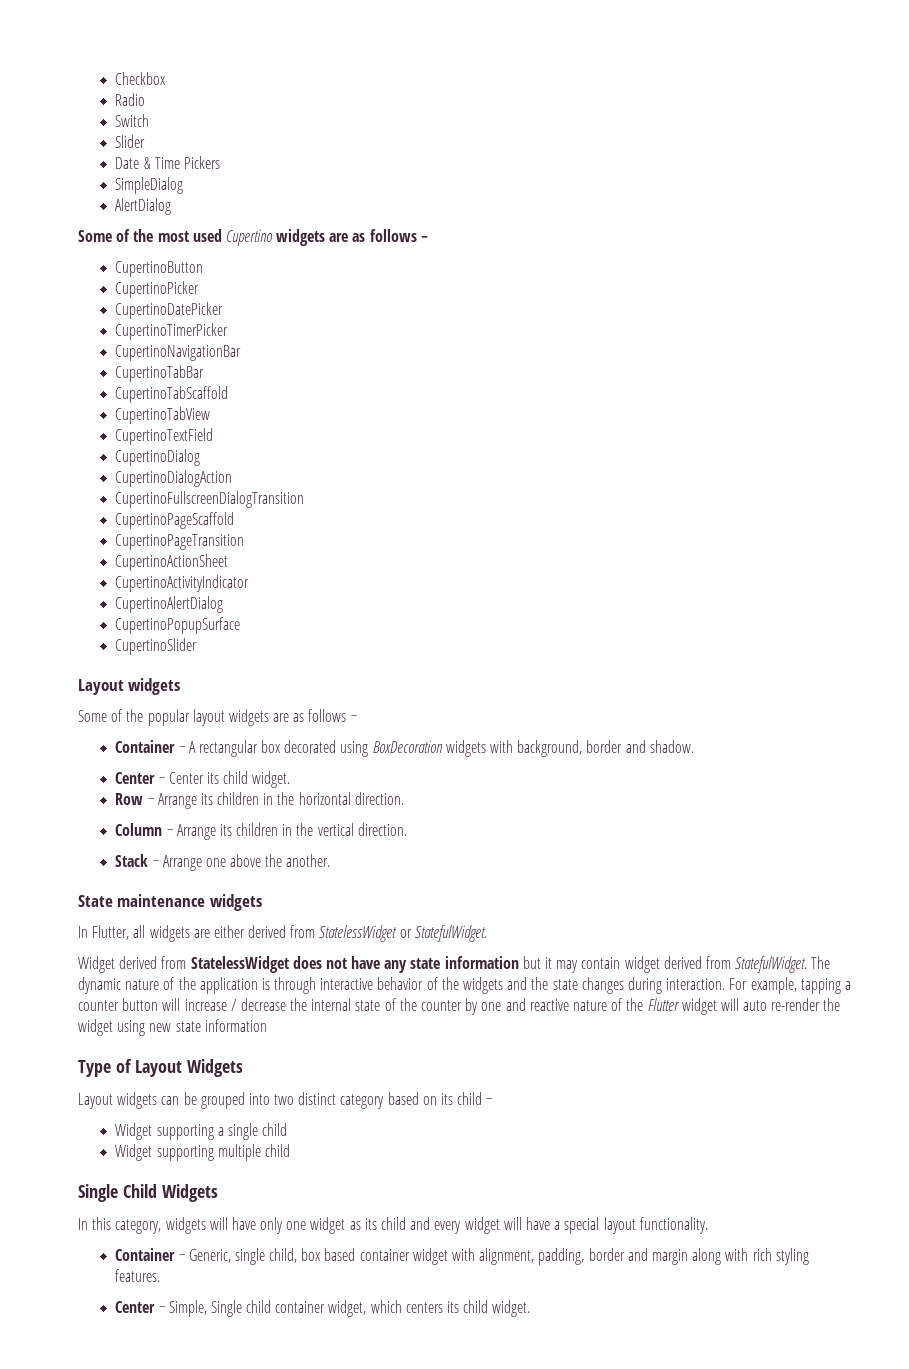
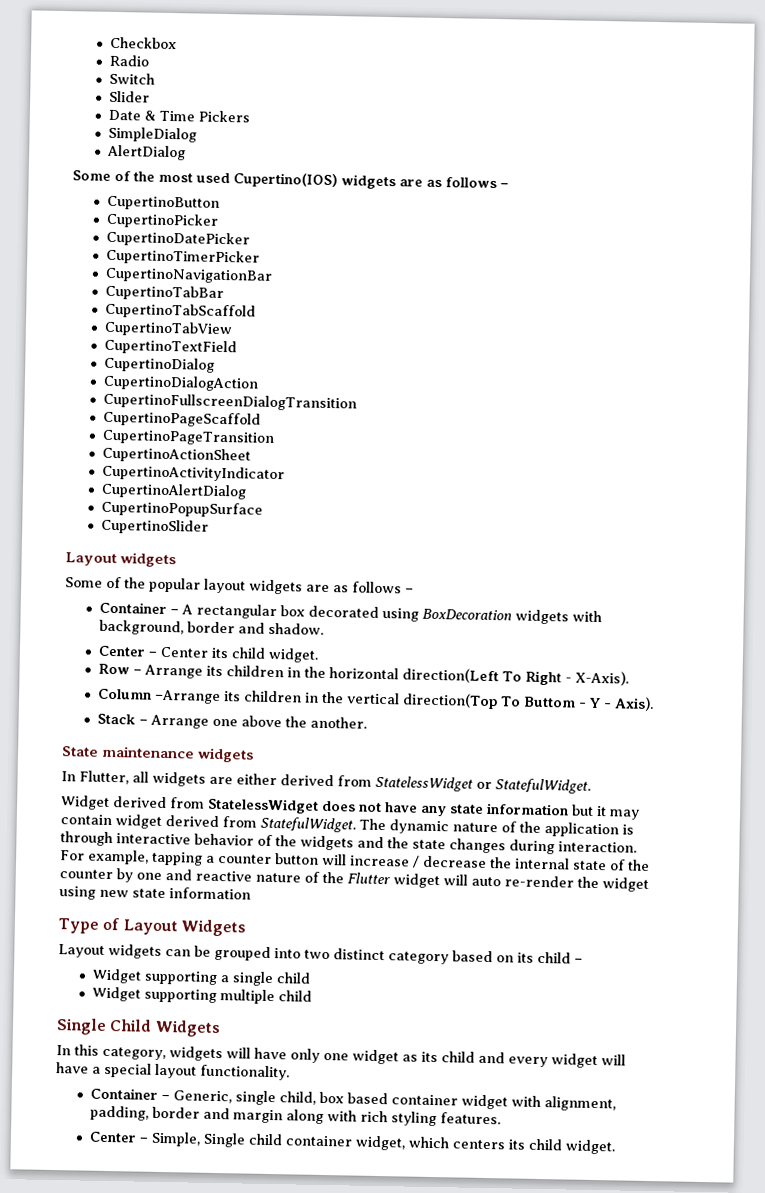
[225,229,273,246] Cupertino -> [233,172,338,189] Cupertino(IOS)
[354,792,404,805] direction. -> [401,667,629,686] direction(Left To Right - X-Axis).
[166,824,216,840] − Arrange -> [153,689,221,705] −Arrange
[357,823,407,836] direction. -> [401,692,654,712] direction(Top To Buttom - Y - Axis).

